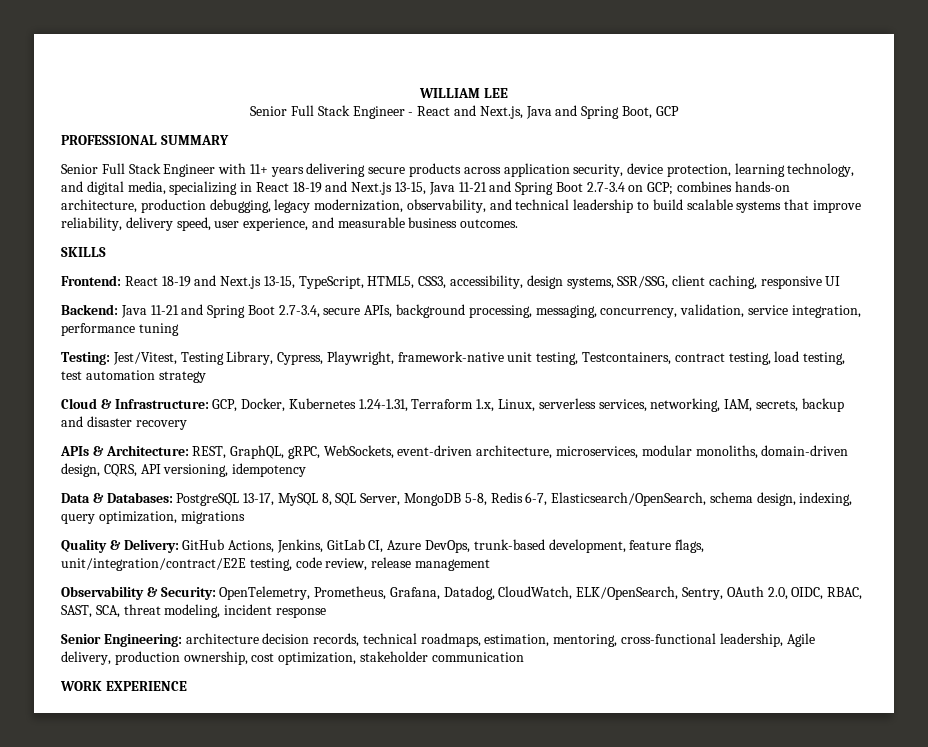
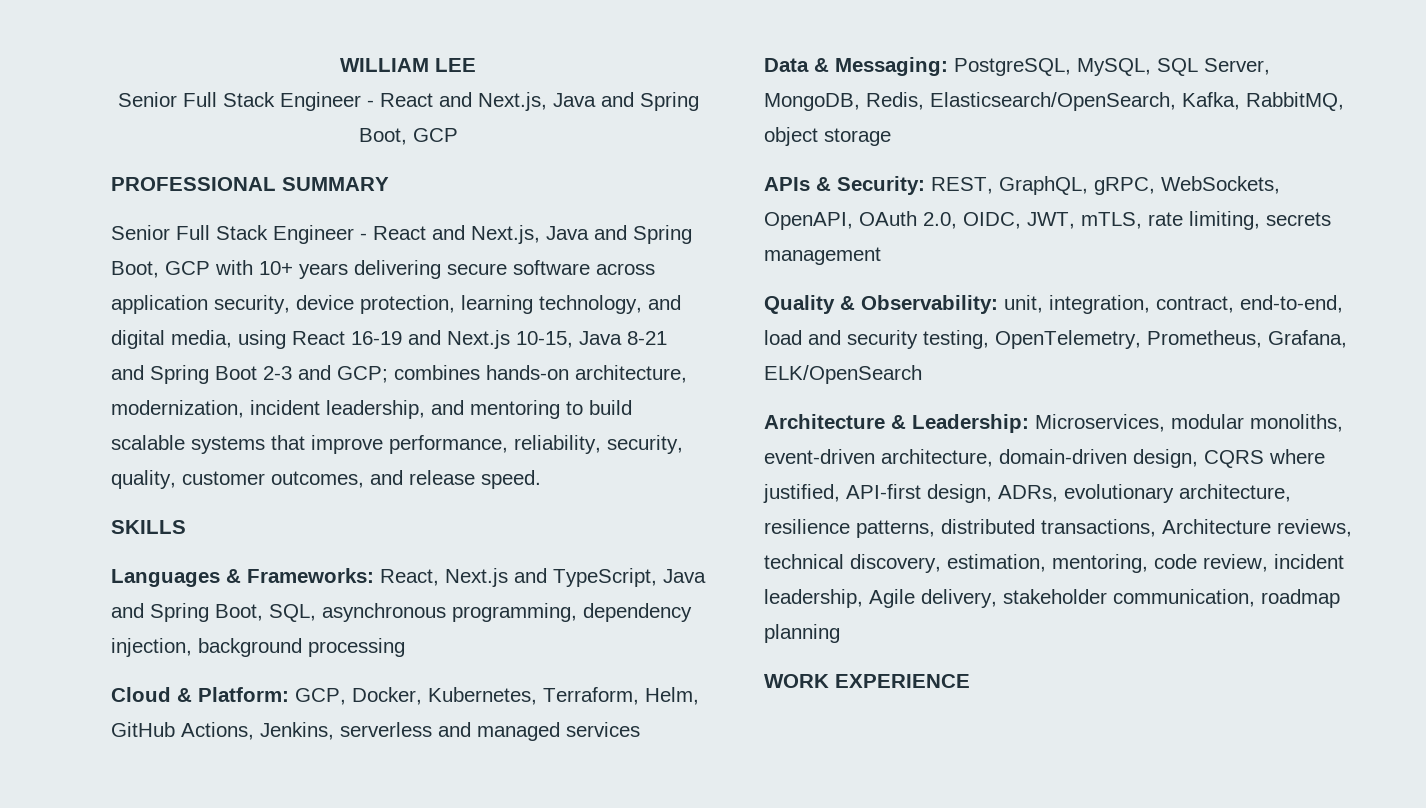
[218,163,268,174] with 11+ -> [360,225,692,244] [111,260,293,278] - React and Next.js, Java and Spring Boot, GCP with 10+
[409,163,462,177] products -> [513,260,590,275] software
[169,181,644,195] specializing in React 18-19 and Next.js 13-15, Java 11-21 and Spring Boot 2.7-3.4 on -> [238,330,667,349] [111,365,331,384] using React 16-19 and Next.js 10-15, Java 8-21 and Spring Boot 2-3 and
[140,199,634,213] production debugging, legacy modernization, observability, and technical leadership -> [111,400,560,419] modernization, incident leadership, and mentoring
[61,217,519,231] [61,247,106,257] [61,275,841,289] [61,304,861,318] [61,323,179,336] [61,351,846,365] [61,370,206,383] reliability, delivery speed, user experience, and measurable business outcomes. // SKILLS // Frontend: React 18-19 and Next.js 13-15, TypeScript, HTML5, CSS3, accessibility, design systems, SSR/SSG, client caching, responsive UI // Backend: Java 11-21 and Spring Boot 2.7-3.4, secure APIs, background processing, messaging, concurrency, validation, service integration, performance tuning // Testing: Jest/Vitest, Testing Library, Cypress, Playwright, framework-native unit testing, Testcontainers, contract testing, load testing, test automation strategy -> [389,435,683,454] [111,470,541,489] [111,520,186,534] [111,568,706,587] [111,603,692,622] [111,638,405,657] performance, reliability, security, quality, customer outcomes, and release speed. // SKILLS // Languages & Frameworks: React, Next.js and TypeScript, Java and Spring Boot, SQL, asynchronous programming, dependency injection, background processing
[114,399,209,409] Infrastructure: -> [198,687,289,702] Platform:
[288,398,844,412] [61,416,187,430] Kubernetes 1.24-1.31, Terraform 1.x, Linux, serverless services, networking, IAM, secrets, backup and disaster recovery -> [428,687,699,705] [111,722,640,741] [764,57,1270,76] [764,92,1344,111] [764,127,891,146] Kubernetes, Terraform, Helm, GitHub Actions, Jenkins, serverless and managed services // Data & Messaging: PostgreSQL, MySQL, SQL Server, MongoDB, Redis, Elasticsearch/OpenSearch, Kafka, RabbitMQ, object storage
[105,445,189,456] Architecture: -> [837,176,925,195] Security:
[397,445,849,459] [61,463,307,477] [61,492,853,506] [61,511,245,524] [61,539,705,553] [61,557,490,571] [61,586,863,600] [61,604,326,618] [61,633,815,647] [61,651,524,665] event-driven architecture, microservices, modular monoliths, domain-driven design, CQRS, API versioning, idempotency // Data & Databases: PostgreSQL 13-17, MySQL 8, SQL Server, MongoDB 5-8, Redis 6-7, Elasticsearch/OpenSearch, schema design, indexing, query optimization, migrations // Quality & Delivery: GitHub Actions, Jenkins, GitLab CI, Azure DevOps, trunk-based development, feature flags, unit/integration/contract/E2E testing, code review, release management // Observability & Security: OpenTelemetry, Prometheus, Grafana, Datadog, CloudWatch, ELK/OpenSearch, Sentry, OAuth 2.0, OIDC, RBAC, SAST, SCA, threat modeling, incident response // Senior Engineering: architecture decision records, technical roadmaps, estimation, mentoring, cross-functional leadership, Agile delivery, production ownership, cost optimization, stakeholder communication -> [764,211,1331,230] [764,247,881,265] [764,295,1343,314] [764,330,1347,349] [764,365,922,384] [764,414,1343,433] [764,449,1325,468] [763,484,1291,503] [764,519,1352,538] [764,554,1344,573] [764,589,1340,608] [764,624,840,643] OpenAPI, OAuth 2.0, OIDC, JWT, mTLS, rate limiting, secrets management // Quality & Observability: unit, integration, contract, end-to-end, load and security testing, OpenTelemetry, Prometheus, Grafana, ELK/OpenSearch // Architecture & Leadership: Microservices, modular monoliths, event-driven architecture, domain-driven design, CQRS where justified, API-first design, ADRs, evolutionary architecture, resilience patterns, distributed transactions, Architecture reviews, technical discovery, estimation, mentoring, code review, incident leadership, Agile delivery, stakeholder communication, roadmap planning

